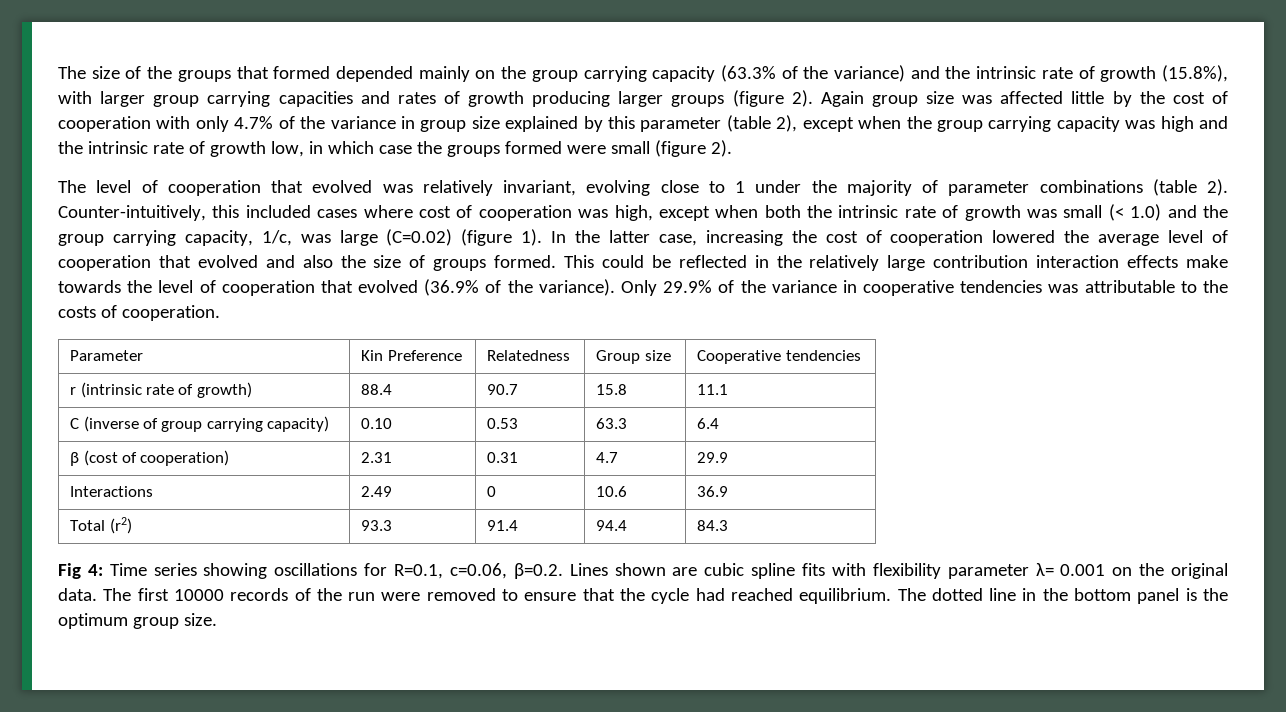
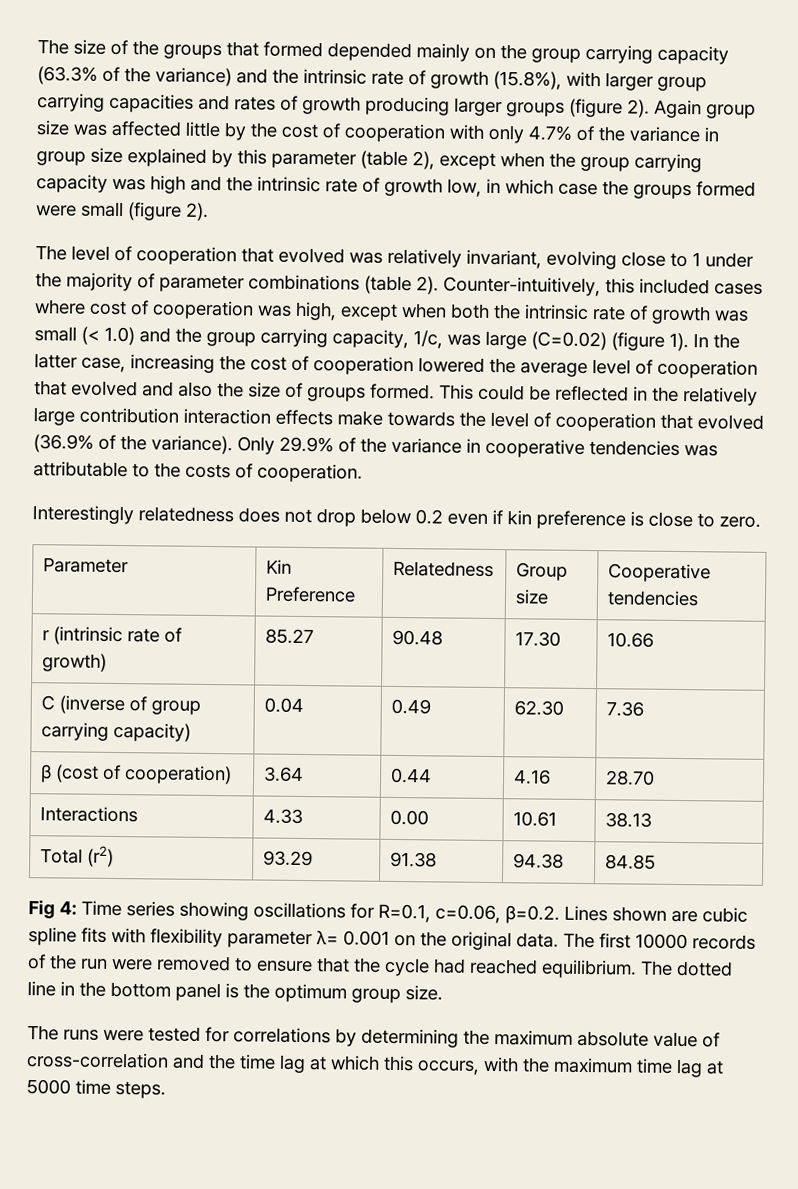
(220, 313) none -> [32,505,761,530] // Interestingly relatedness does not drop below 0.2 even if kin preference is close to zero.
[361,384,393,395] [487,384,519,395] [596,384,628,395] [697,384,729,395] 88.4 | 90.7 | 15.8 | 11.1 -> [265,628,315,645] [392,629,444,646] [515,631,562,647] [607,632,655,648] 85.27 | 90.48 | 17.30 | 10.66
[361,418,393,429] [487,418,519,429] [596,418,628,429] [697,418,720,429] 0.10 | 0.53 | 63.3 | 6.4 -> [264,697,305,714] [391,698,432,715] [514,700,565,716] [606,701,645,717] 0.04 | 0.49 | 62.30 | 7.36
[361,452,393,463] [487,452,519,463] [596,452,619,463] [697,452,729,463] [70,486,154,497] [361,486,393,497] [487,486,497,497] [596,486,628,497] [697,486,729,497] [70,517,132,534] [361,520,393,531] [487,520,519,531] [596,520,628,531] [697,520,729,531] 2.31 | 0.31 | 4.7 | 29.9 // Interactions | 2.49 | 0 | 10.6 | 36.9 // Total (r2) | 93.3 | 91.4 | 94.4 | 84.3 -> [264,766,305,782] [390,767,433,784] [513,769,552,785] [605,770,656,786] [40,806,139,823] [263,808,304,824] [390,809,430,826] [513,811,558,827] [605,812,653,828] [40,845,115,867] [263,850,314,867] [390,851,438,868] [513,853,565,869] [605,854,657,870] 3.64 | 0.44 | 4.16 | 28.70 // Interactions | 4.33 | 0.00 | 10.61 | 38.13 // Total (r2) | 93.29 | 91.38 | 94.38 | 84.85
(217, 619) none -> [27,1025,720,1048] [26,1052,724,1078] [26,1079,166,1099] // The runs were tested for correlations by determining the maximum absolute value of cross-correlation and the time lag at which this occurs, with the maximum time lag at 5000 time steps.

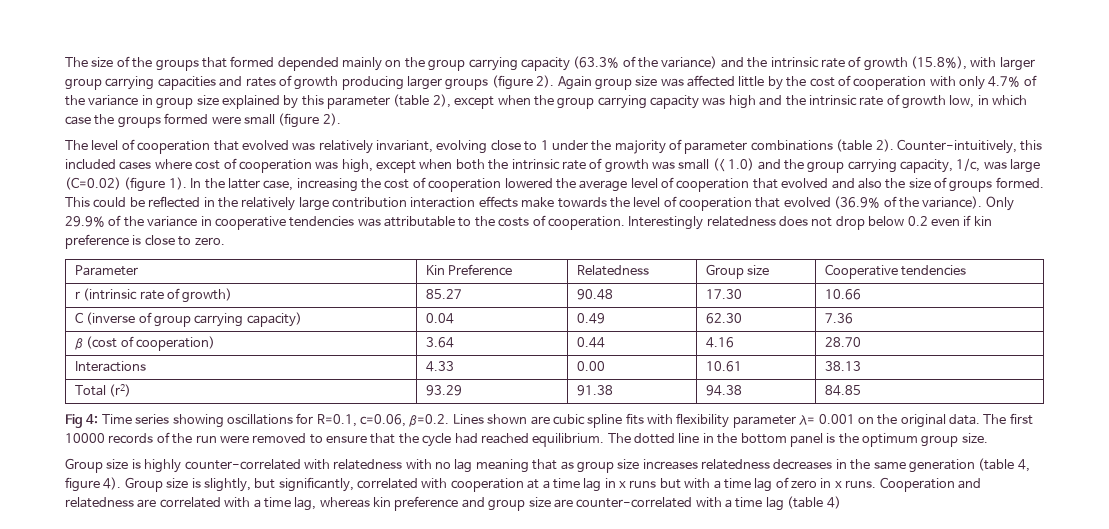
(363, 473) // -> (625, 223) none
[27,1025,720,1048] [26,1052,724,1078] [26,1079,166,1099] The runs were tested for correlations by determining the maximum absolute value of cross-correlation and the time lag at which this occurs, with the maximum time lag at 5000 time steps. -> [65,458,1030,473] [65,477,981,492] [65,496,841,511] Group size is highly counter-correlated with relatedness with no lag meaning that as group size increases relatedness decreases in the same generation (table 4, figure 4). Group size is slightly, but significantly, correlated with cooperation at a time lag in x runs but with a time lag of zero in x runs. Cooperation and relatedness are correlated with a time lag, whereas kin preference and group size are counter-correlated with a time lag (table 4)

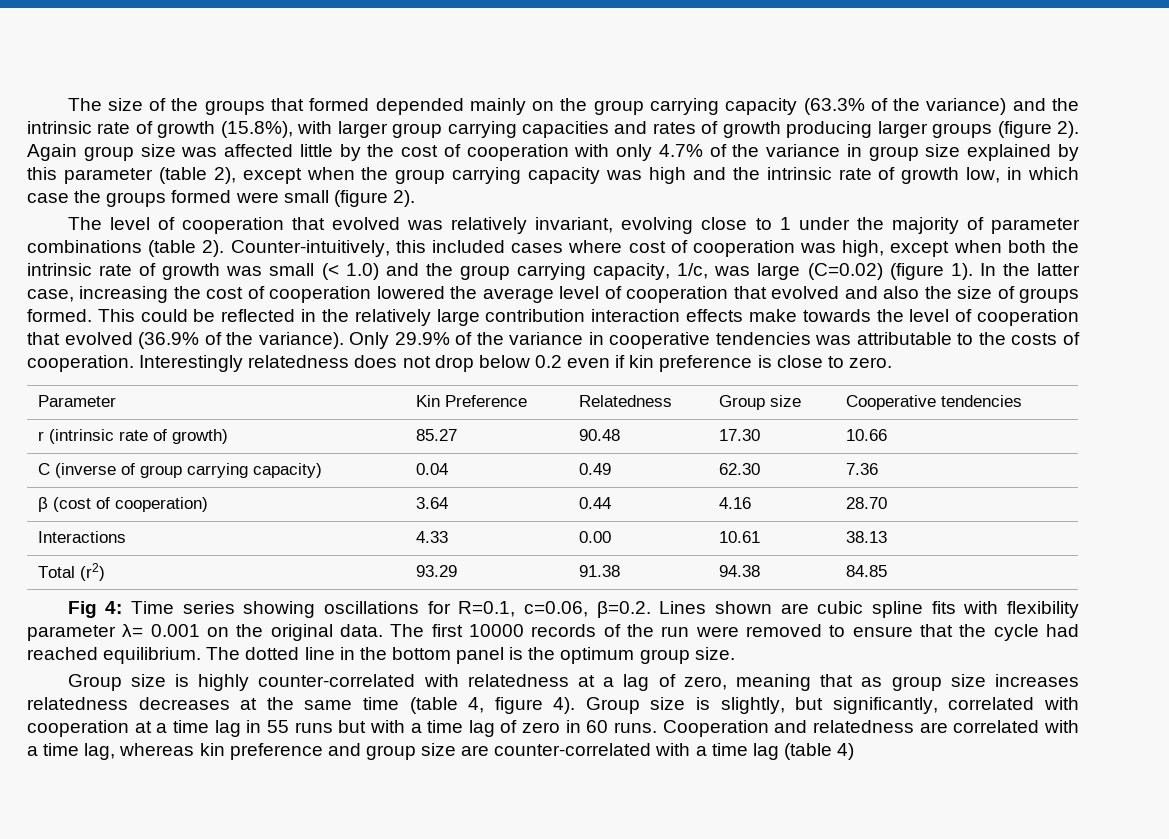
[405,459,473,473] with no lag -> [578,674,727,691] at a lag of zero,
[835,459,847,469] in -> [240,698,258,710] at
[908,459,975,473] generation -> [362,697,399,710] time
[619,481,626,488] x -> [266,720,289,733] 55
[834,481,842,488] x -> [586,720,609,733] 60

